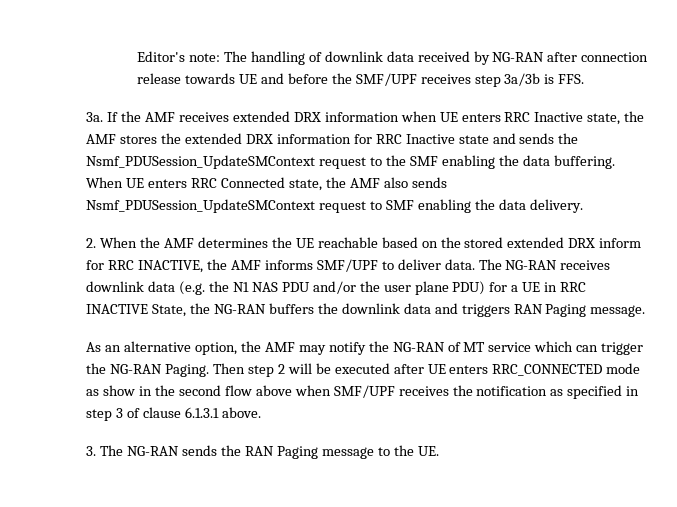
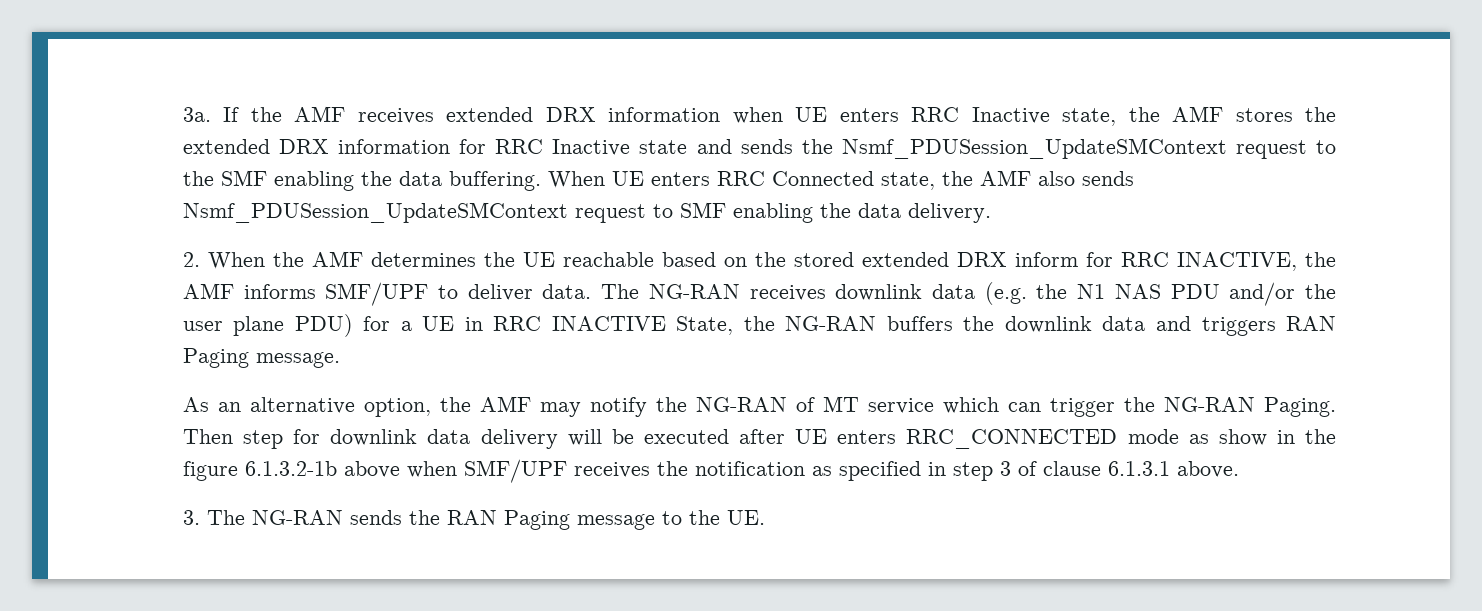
[137,51,649,65] [137,73,585,87] Editor's note: The handling of downlink data received by NG-RAN after connection release towards UE and before the SMF/UPF receives step 3a/3b is FFS. // -> (182, 114) none
[277,364,285,374] 2 -> [293,429,558,449] for downlink data delivery
[179,385,252,396] second flow -> [182,461,337,481] figure 6.1.3.2-1b

